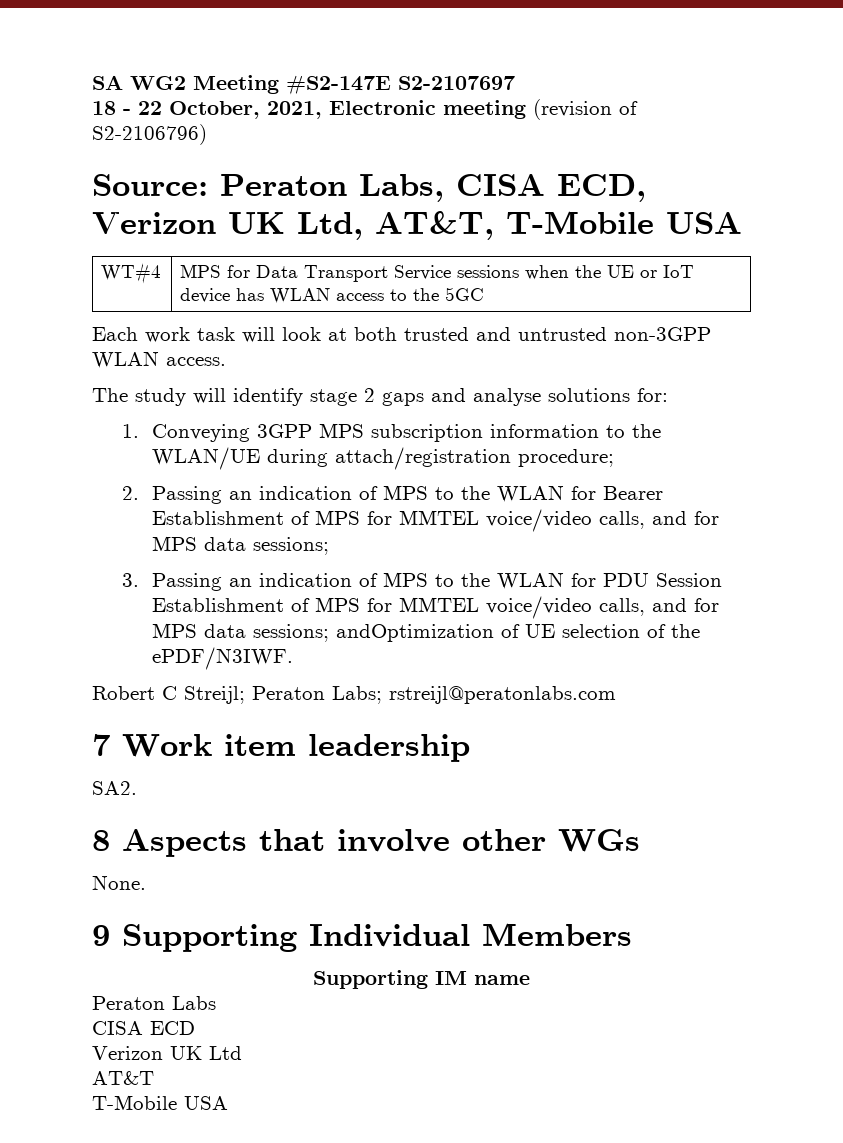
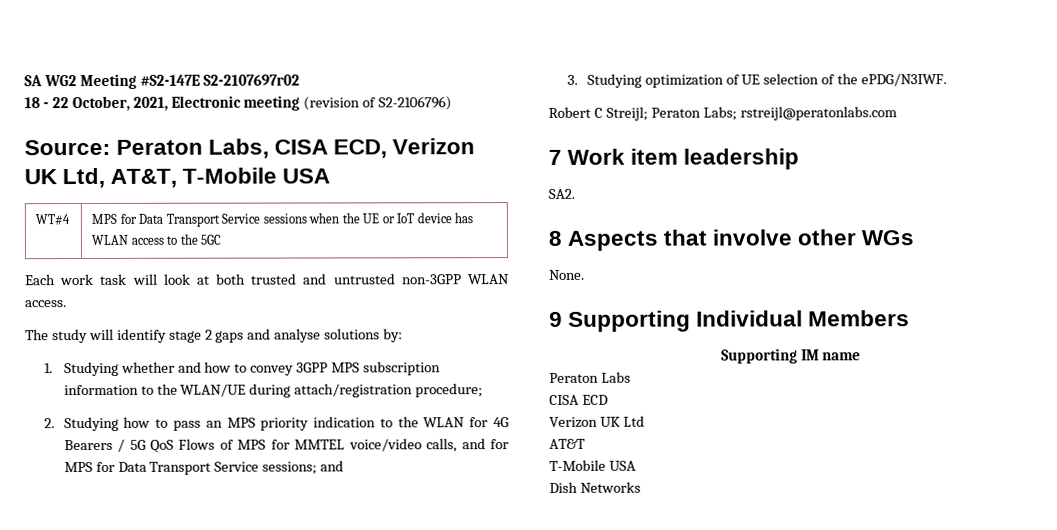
[398,76,515,90] S2-2107697 -> [202,74,300,86] S2-2107697r02
[637,388,668,402] for: -> [383,328,404,343] by:
[151,424,250,442] Conveying -> [63,361,295,377] Studying whether and how to convey
[151,485,663,504] [151,509,719,532] [151,536,329,555] Passing an indication of MPS to the WLAN for Bearer Establishment of MPS for MMTEL voice/video calls, and for MPS data sessions; -> [63,416,509,432] [63,438,510,453] [63,460,345,475] Studying how to pass an MPS priority indication to the WLAN for 4G Bearers / 5G QoS Flows of MPS for MMTEL voice/video calls, and for MPS for Data Transport Service sessions; and
[151,572,722,591] [151,596,719,619] [151,623,494,642] Passing an indication of MPS to the WLAN for PDU Session Establishment of MPS for MMTEL voice/video calls, and for MPS data sessions; andOptimization -> [586,73,724,88] Studying optimization
[151,647,293,670] ePDF/N3IWF. -> [861,73,948,87] ePDG/N3IWF.
(228, 1103) none -> [549,481,641,493] // Dish Networks

